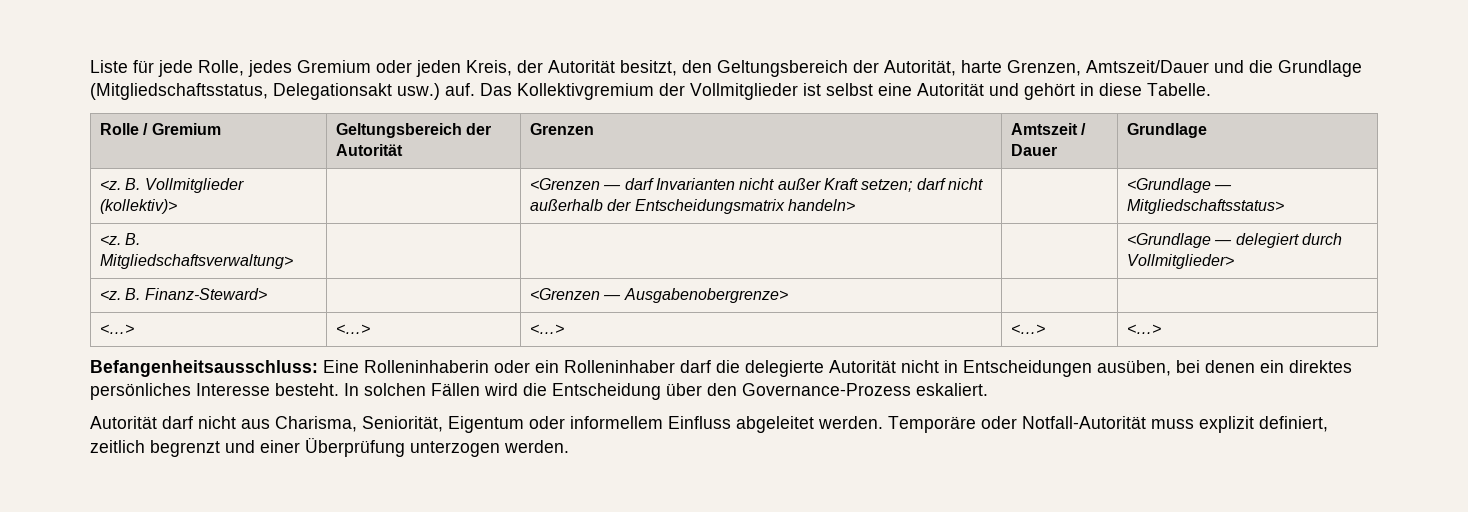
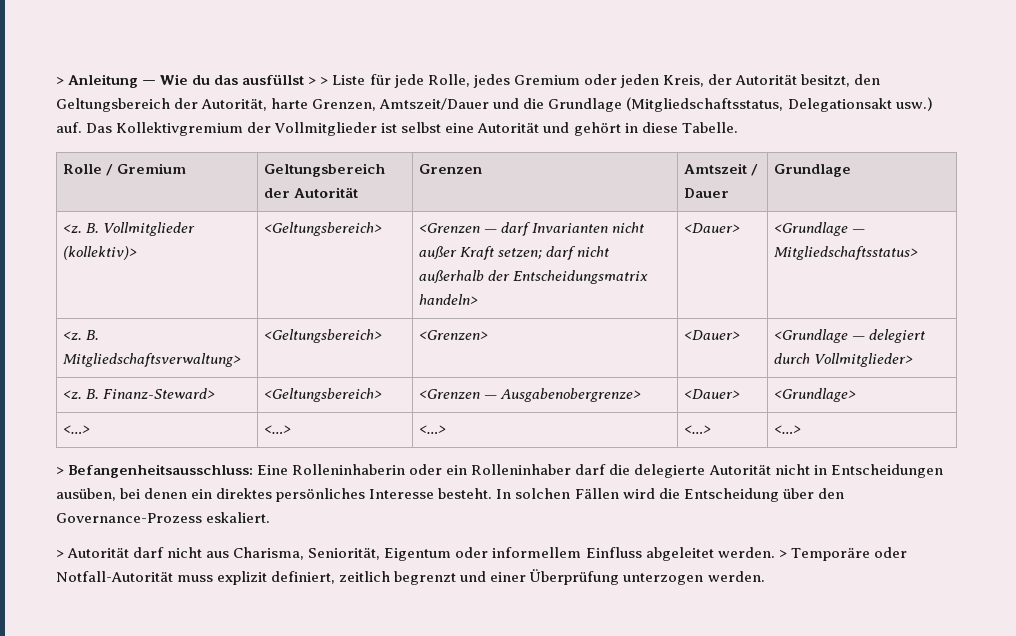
(90, 66) none -> [56,74,329,88] > Anleitung — Wie du das ausfüllst > >
(177, 206) none -> [264,222,383,236] <Geltungsbereich>
(855, 205) none -> [684,223,741,233] <Dauer>
(293, 261) | | -> [264,329,383,343] [419,330,489,340] [684,330,741,340] <Geltungsbereich> | <Grenzen> | <Dauer>
(267, 294) none -> [264,388,383,402] <Geltungsbereich>
(788, 295) | -> [684,389,741,399] [774,388,857,402] <Dauer> | <Grundlage>
(1161, 329) none -> [56,467,64,475] >
(988, 389) none -> [56,550,64,558] >
(883, 422) none -> [778,550,787,558] >

